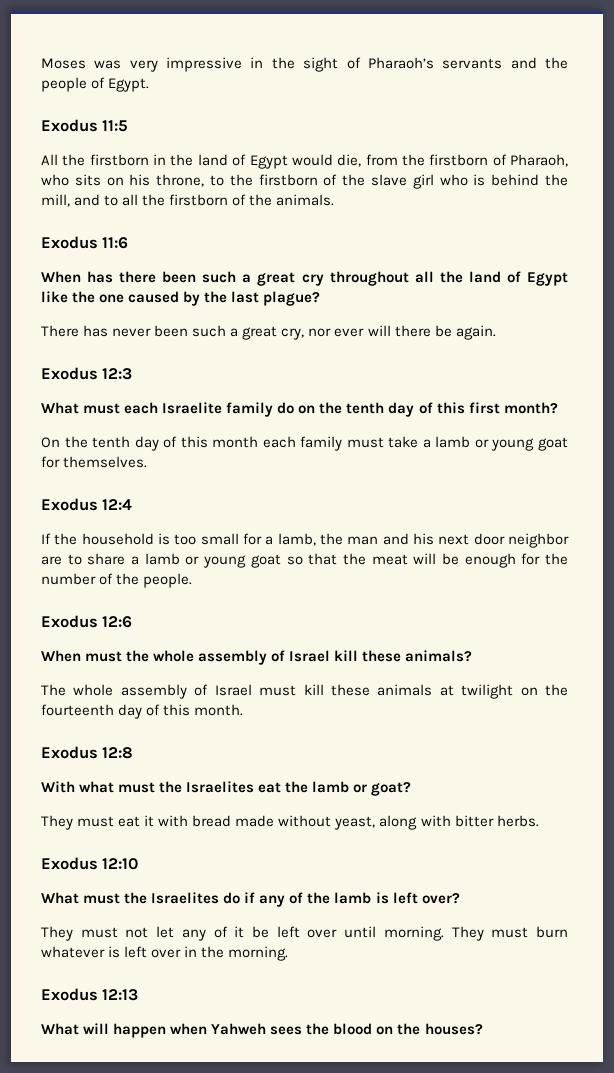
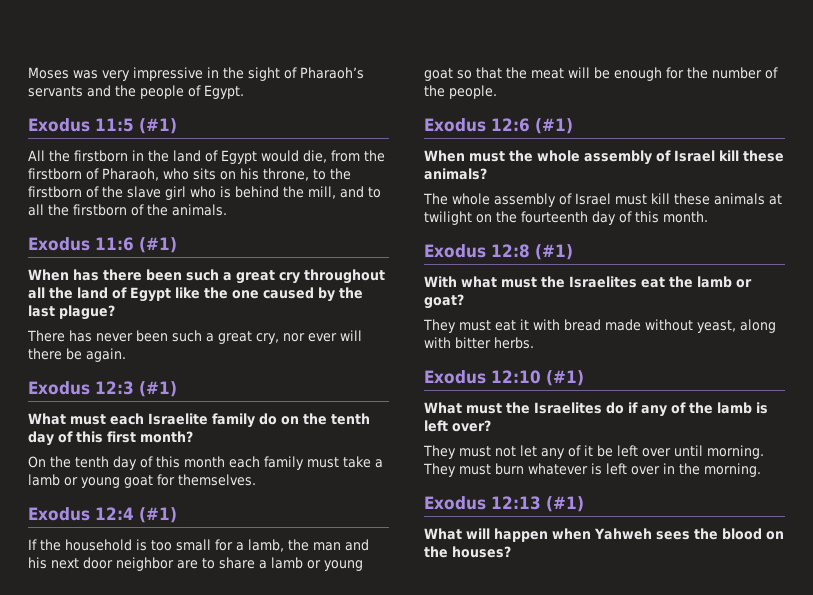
(129, 126) none -> [139,118,177,134] (#1)
(129, 243) none -> [139,237,177,253] (#1)
(133, 374) none -> [139,381,177,397] (#1)
(133, 504) none -> [139,507,177,523] (#1)
(133, 622) none -> [535,118,573,134] (#1)
(134, 753) none -> [535,244,573,260] (#1)
(139, 864) none -> [546,370,584,386] (#1)
(139, 995) none -> [546,496,584,512] (#1)

